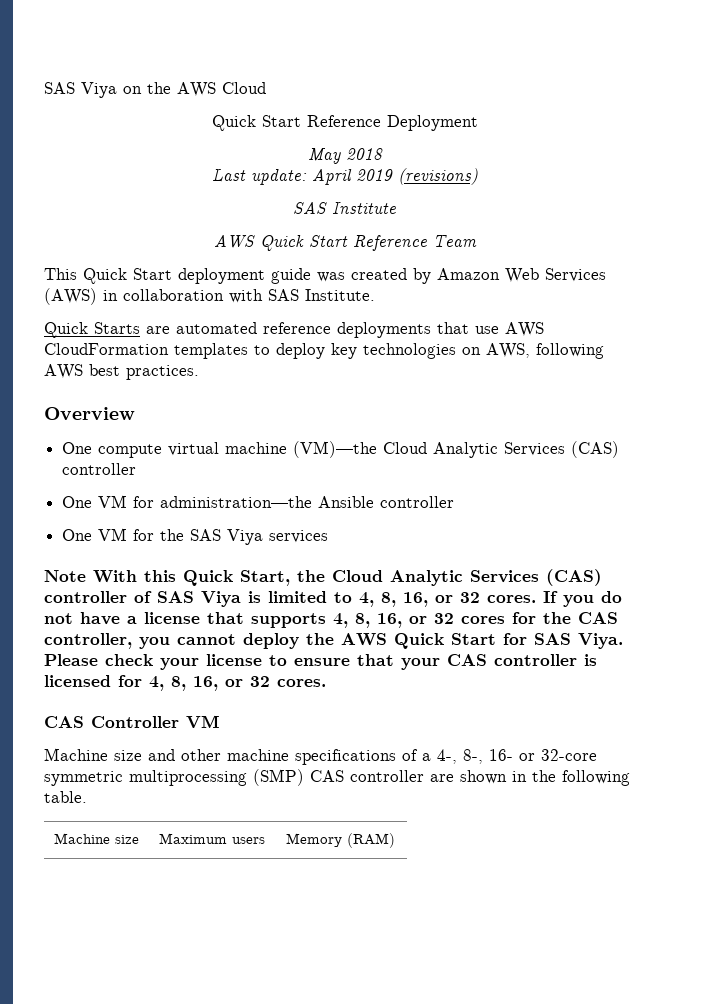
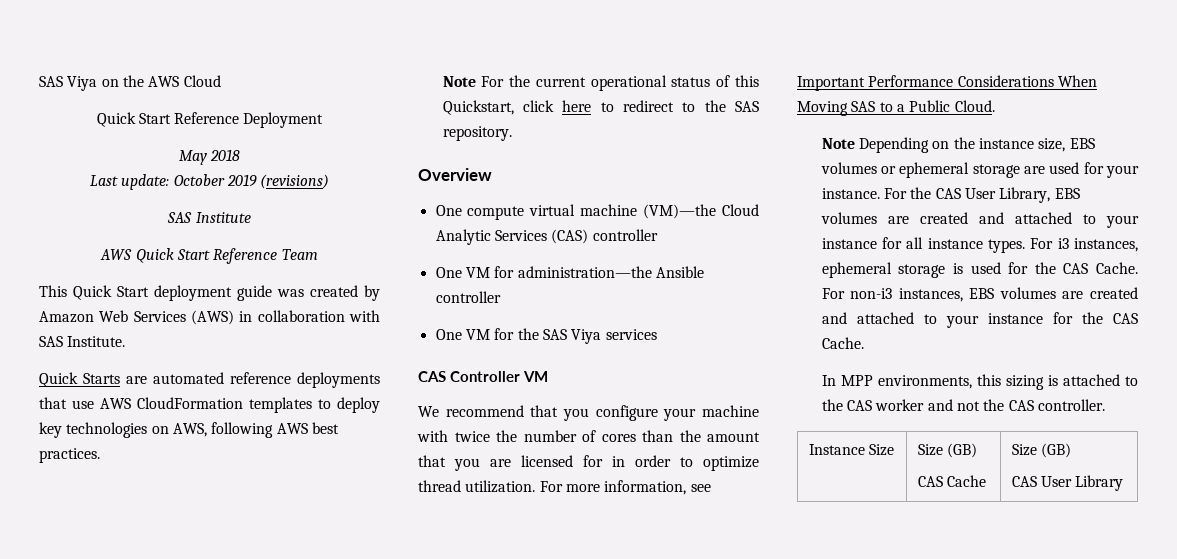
[311,169,352,185] April -> [173,174,225,186] October
(199, 372) none -> [442,75,759,91] [442,100,759,115] [442,126,512,141] // Note For the current operational status of this Quickstart, click here to redirect to the SAS repository.
[44,569,602,586] [44,591,622,607] [44,612,618,628] [44,633,623,649] [44,654,597,670] [44,675,326,691] [44,715,220,728] [44,748,597,765] [44,769,630,786] [44,791,87,803] [53,833,139,844] [158,833,265,844] [285,833,395,848] Note With this Quick Start, the Cloud Analytic Services (CAS) controller of SAS Viya is limited to 4, 8, 16, or 32 cores. If you do not have a license that supports 4, 8, 16, or 32 cores for the CAS controller, you cannot deploy the AWS Quick Start for SAS Viya. Please check your license to ensure that your CAS controller is licensed for 4, 8, 16, or 32 cores. // CAS Controller VM // Machine size and other machine specifications of a 4-, 8-, 16- or 32-core symmetric multiprocessing (SMP) CAS controller are shown in the following table. // Machine size | Maximum users | Memory (RAM) -> [418,371,549,382] [418,405,759,421] [417,430,760,442] [418,455,759,471] [418,480,711,495] [797,75,1097,91] [797,100,995,116] [821,137,1095,153] [820,162,1139,178] [821,187,1080,203] [820,212,1139,228] [821,237,1138,253] [821,262,1138,278] [821,287,1138,302] [821,312,1138,328] [821,337,864,349] [821,374,1138,390] [821,399,1105,411] [808,444,894,456] [917,443,977,458] [917,475,986,487] [1011,443,1071,458] [1011,475,1124,491] CAS Controller VM // We recommend that you configure your machine with twice the number of cores than the amount that you are licensed for in order to optimize thread utilization. For more information, see Important Performance Considerations When Moving SAS to a Public Cloud. // Note Depending on the instance size, EBS volumes or ephemeral storage are used for your instance. For the CAS User Library, EBS volumes are created and attached to your instance for all instance types. For i3 instances, ephemeral storage is used for the CAS Cache. For non-i3 instances, EBS volumes are created and attached to your instance for the CAS Cache. // In MPP environments, this sizing is attached to the CAS worker and not the CAS controller. // Instance Size | Size (GB) // CAS Cache | Size (GB) // CAS User Library

